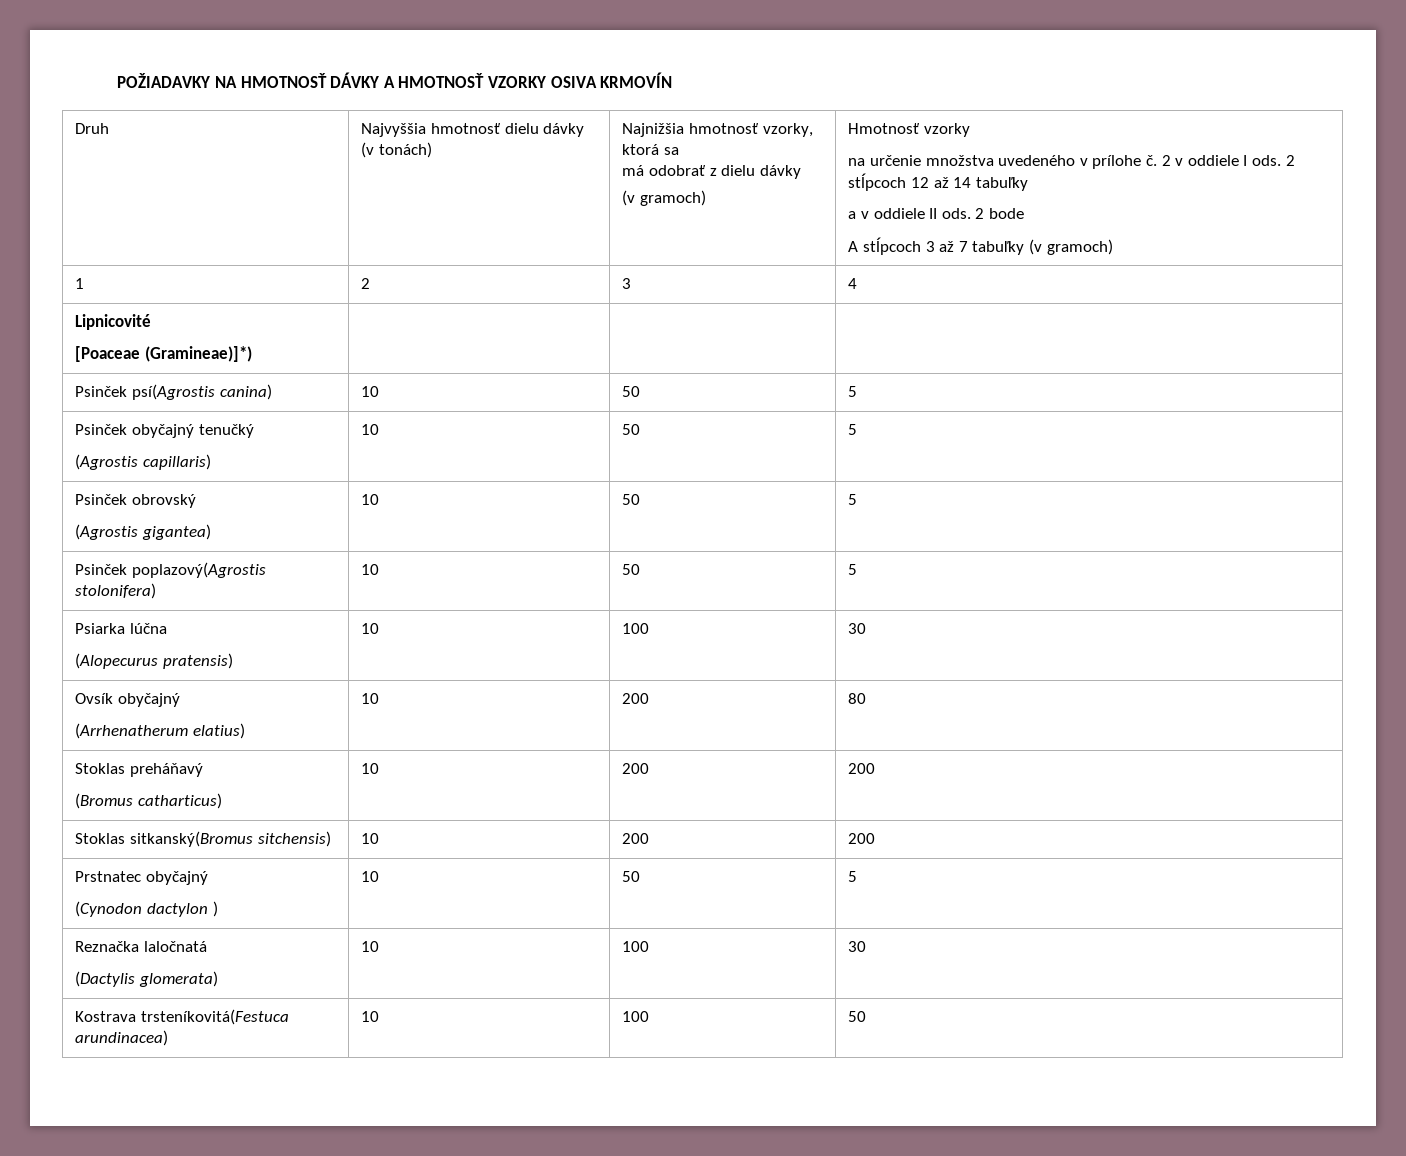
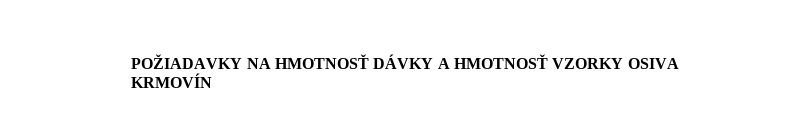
[75,123,110,134] [361,123,585,137] [361,142,433,158] [622,123,813,137] [622,144,680,155] [622,165,801,179] [622,190,707,206] [848,123,971,137] [848,155,1295,169] [848,173,1028,191] [848,208,1025,219] [848,237,1113,255] [75,278,85,289] [361,278,371,289] [622,278,632,289] [848,278,858,289] [75,314,152,330] [75,346,253,362] [75,384,272,400] [361,386,380,397] [622,386,641,397] [848,386,858,397] [75,424,254,438] [75,454,212,470] [361,424,380,435] [622,424,641,435] [848,424,858,435] [75,494,197,508] [75,524,212,540] [361,494,380,505] [622,494,641,505] [848,494,858,505] [75,562,267,578] [75,583,157,599] [361,564,380,575] [622,564,641,575] [848,564,858,575] [75,623,168,634] [75,653,234,669] [361,623,380,634] [622,623,650,634] [848,623,867,634] [75,693,181,707] [75,723,246,739] [361,693,380,704] [622,693,650,704] [848,693,867,704] [75,763,204,777] [75,793,223,809] [361,763,380,774] [622,763,650,774] [848,763,876,774] [75,831,331,847] [361,833,380,844] [622,833,650,844] [848,833,876,844] [75,871,209,885] [75,901,218,917] [361,871,380,882] [622,871,641,882] [848,871,858,882] [75,941,208,952] [75,971,219,987] [361,941,380,952] [622,941,650,952] [848,941,867,952] [75,1009,290,1025] [75,1030,169,1046] [361,1011,380,1022] [622,1011,650,1022] [848,1011,867,1022] // Druh | Najvyššia hmotnosť dielu dávky (v tonách) | Najnižšia hmotnosť vzorky, ktorá sa // má odobrať z dielu dávky // (v gramoch) | Hmotnosť vzorky // na určenie množstva uvedeného v prílohe č. 2 v oddiele I ods. 2 stĺpcoch 12 až 14 tabuľky // a v oddiele II ods. 2 bode // A stĺpcoch 3 až 7 tabuľky (v gramoch) // 1 | 2 | 3 | 4 // Lipnicovité // [Poaceae (Gramineae)]*) | | | // Psinček psí(Agrostis canina) | 10 | 50 | 5 // Psinček obyčajný tenučký // (Agrostis capillaris) | 10 | 50 | 5 // Psinček obrovský // (Agrostis gigantea) | 10 | 50 | 5 // Psinček poplazový(Agrostis stolonifera) | 10 | 50 | 5 // Psiarka lúčna // (Alopecurus pratensis) | 10 | 100 | 30 // Ovsík obyčajný // (Arrhenatherum elatius) | 10 | 200 | 80 // Stoklas preháňavý // (Bromus catharticus) | 10 | 200 | 200 // Stoklas sitkanský(Bromus sitchensis) | 10 | 200 | 200 // Prstnatec obyčajný // (Cynodon dactylon ) | 10 | 50 | 5 // Reznačka laločnatá // (Dactylis glomerata) | 10 | 100 | 30 // Kostrava trsteníkovitá(Festuca arundinacea) | 10 | 100 | 50 -> (213, 80) none

